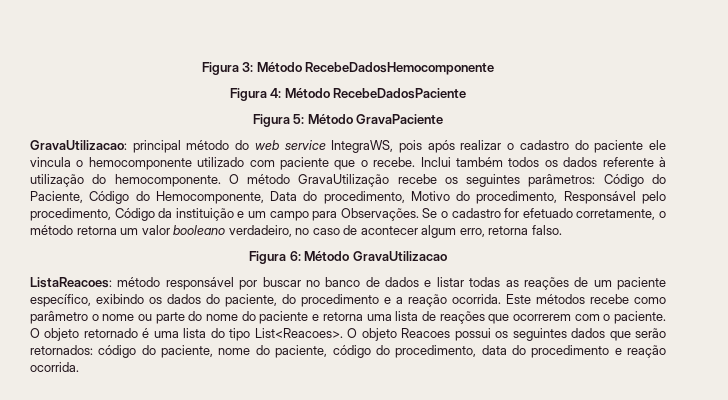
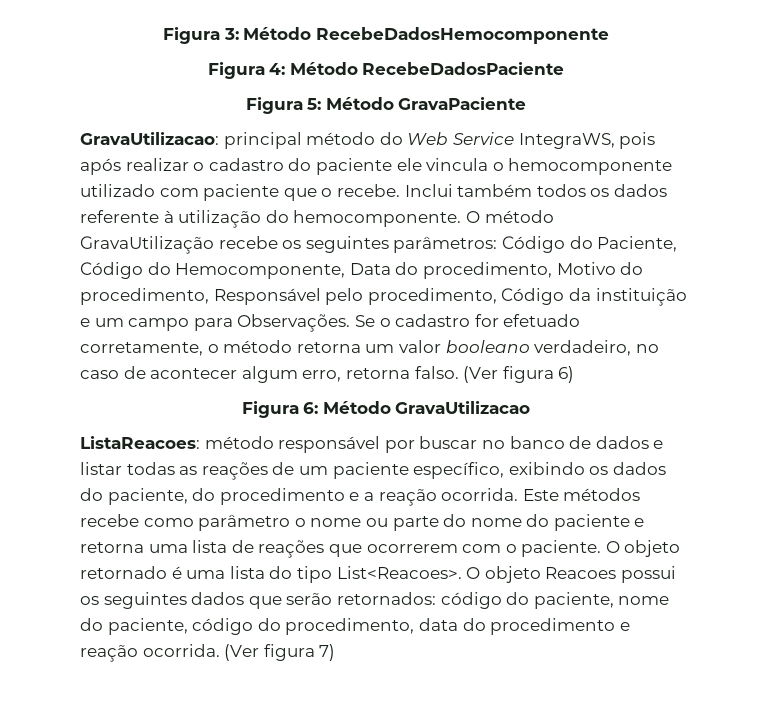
[254,140,326,150] web service -> [407,132,514,145] Web Service
(562, 230) none -> [463,366,575,383] (Ver figura 6)
(79, 367) none -> [224,644,336,661] (Ver figura 7)

